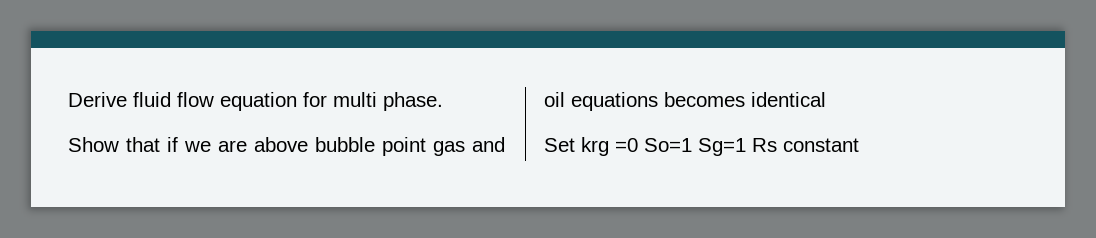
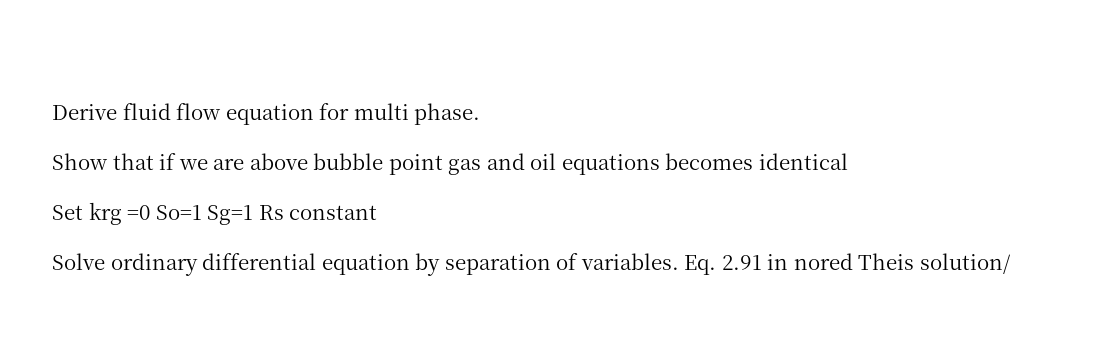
(859, 145) none -> [52,253,1011,276] // Solve ordinary differential equation by separation of variables. Eq. 2.91 in nored Theis solution/

